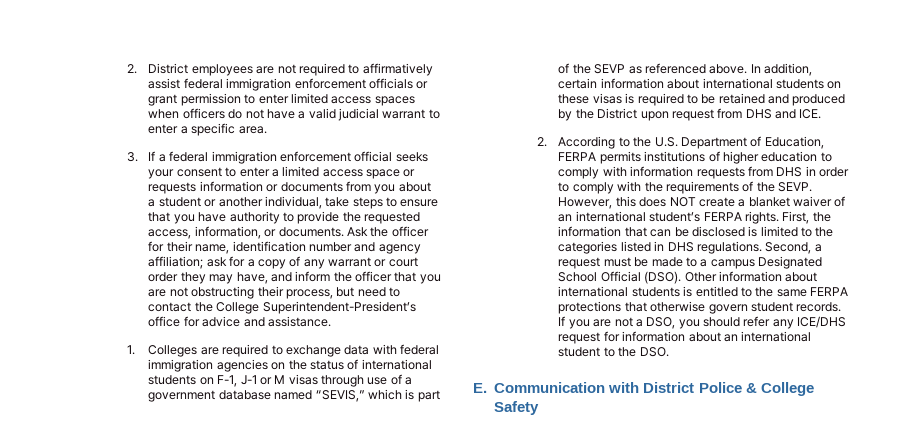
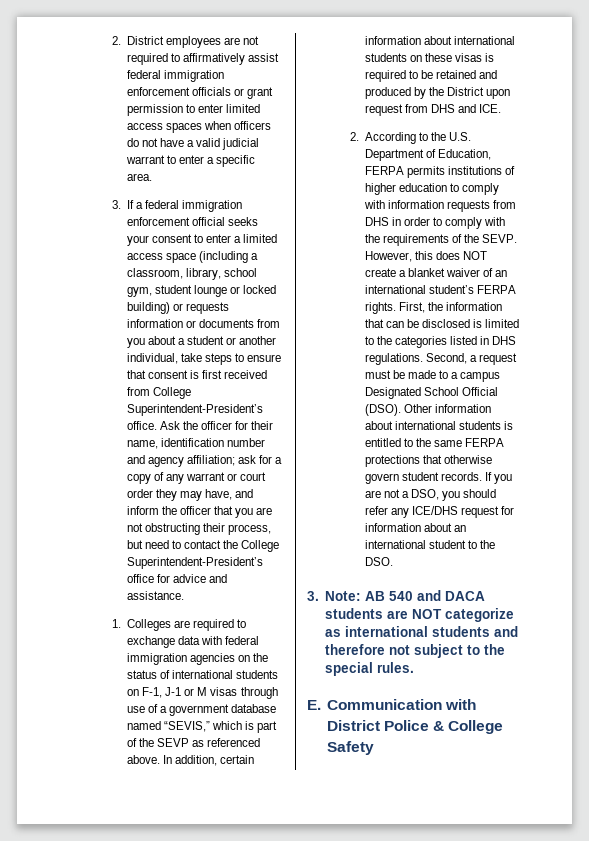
(401, 174) none -> [199,251,259,263] [126,268,258,280] [126,285,277,297] [126,302,170,314] (including a classroom, library, school gym, student lounge or locked building)
[173,211,421,224] [148,226,344,239] you have authority to provide the requested access, information, or documents. -> [148,370,268,379] [126,387,192,399] [126,404,263,416] [126,421,157,430] consent is first received from College Superintendent-President’s office.
(669, 352) none -> [307,590,485,601] [324,608,514,622] [324,626,518,637] [324,644,505,658] [324,662,414,676] // 3. Note: AB 540 and DACA students are NOT categorize as international students and therefore not subject to the special rules.

